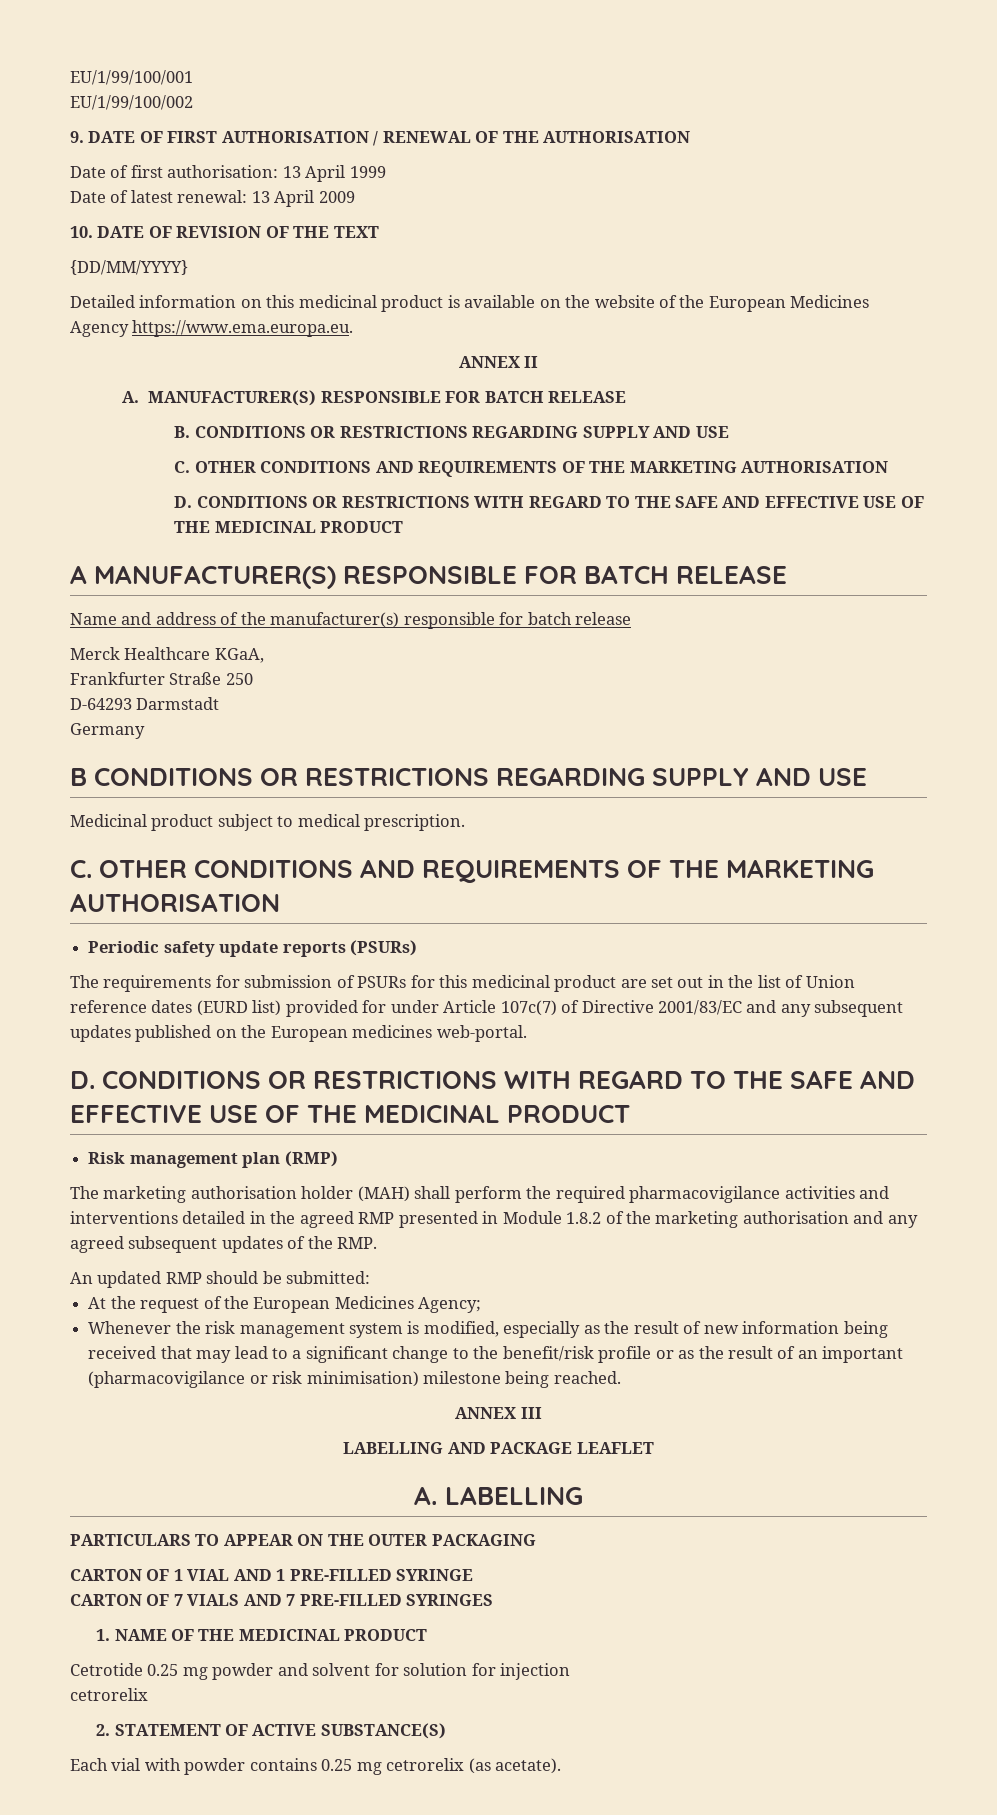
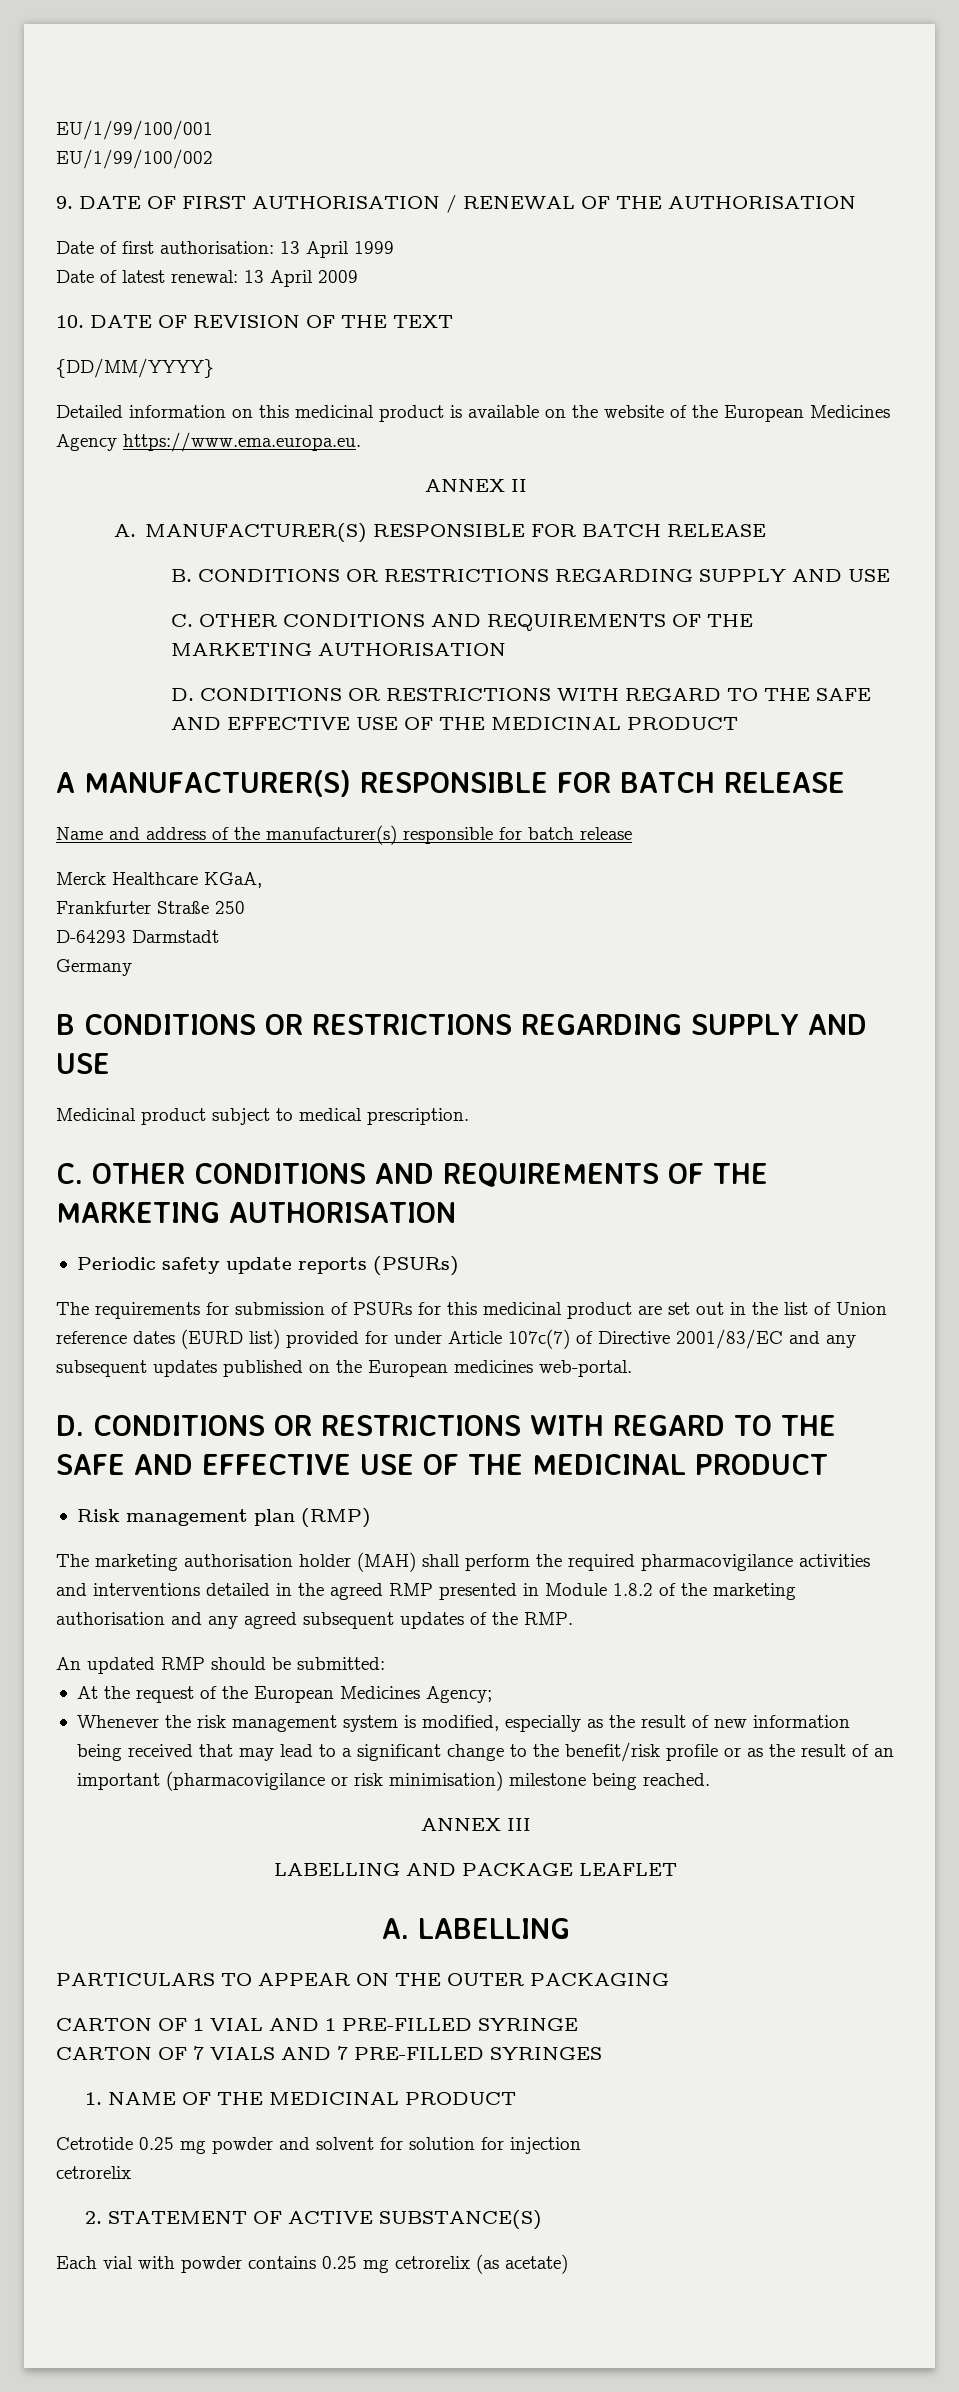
[495,1758,562,1774] acetate). -> [505,2254,568,2274] acetate)

